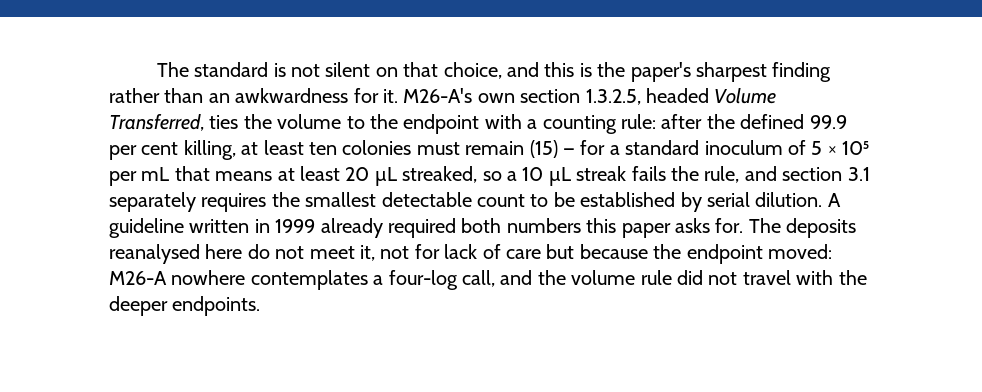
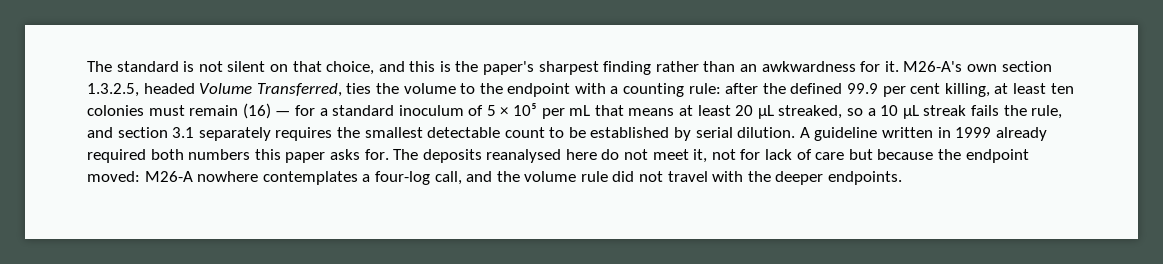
[529,140,558,158] (15) -> [242,103,271,119] (16)

